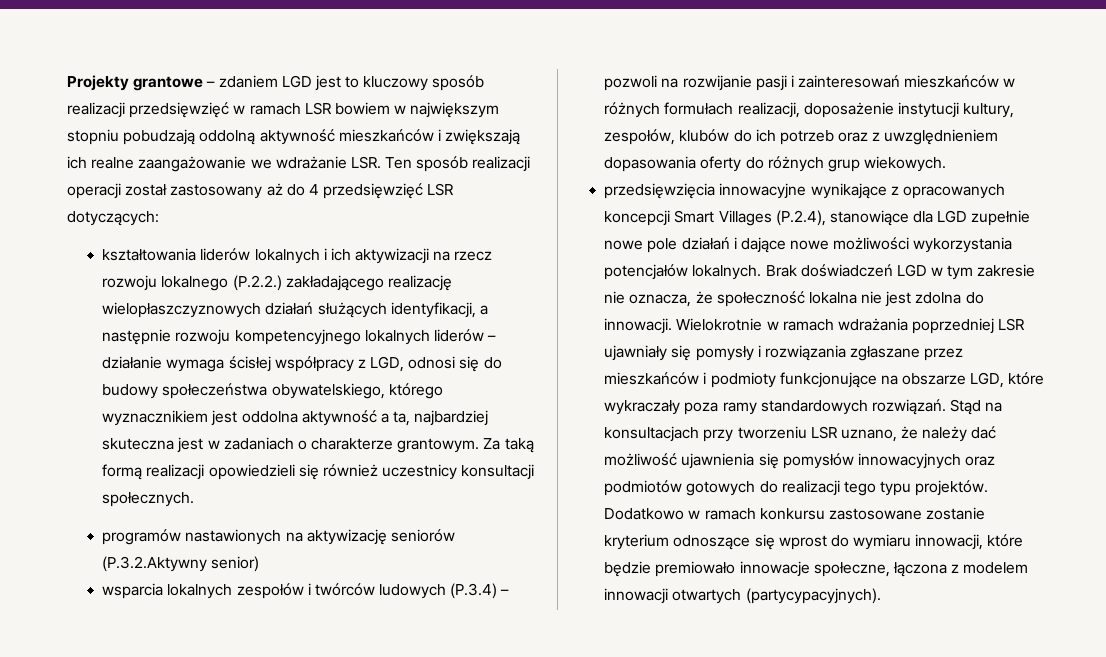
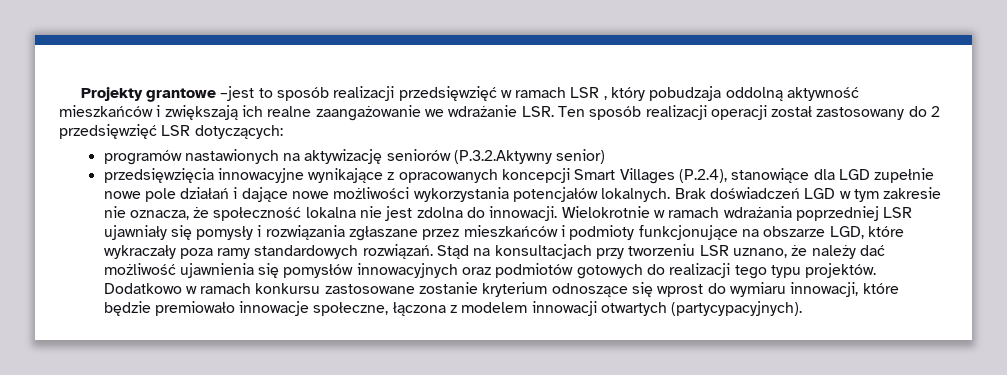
[206,75,429,91] – zdaniem LGD jest to kluczowy -> [220,86,273,101] –jest to
[334,102,500,118] [67,129,196,145] bowiem w największym stopniu pobudzają -> [603,86,722,101] , który pobudzaja
[266,183,319,196] aż do 4 -> [908,106,941,117] do 2
[102,248,493,264] [102,275,452,291] [102,302,488,318] [102,329,497,345] [102,356,502,372] [102,383,443,399] [102,410,489,426] [102,437,534,453] [102,464,535,480] [102,492,195,507] // kształtowania liderów lokalnych i ich aktywizacji na rzecz rozwoju lokalnego (P.2.2.) zakładającego realizację wielopłaszczyznowych działań służących identyfikacji, a następnie rozwoju kompetencyjnego lokalnych liderów – działanie wymaga ścisłej współpracy z LGD, odnosi się do budowy społeczeństwa obywatelskiego, którego wyznacznikiem jest oddolna aktywność a ta, najbardziej skuteczna jest w zadaniach o charakterze grantowym. Za taką formą realizacji opowiedzieli się również uczestnicy konsultacji społecznych. -> (283, 132) none
[102,583,510,599] [604,75,1016,91] [604,102,1015,118] [604,129,999,145] [604,156,947,172] // wsparcia lokalnych zespołów i twórców ludowych (P.3.4) – pozwoli na rozwijanie pasji i zainteresowań mieszkańców w różnych formułach realizacji, doposażenie instytucji kultury, zespołów, klubów do ich potrzeb oraz z uwzględnieniem dopasowania oferty do różnych grup wiekowych. -> (606, 156) none

